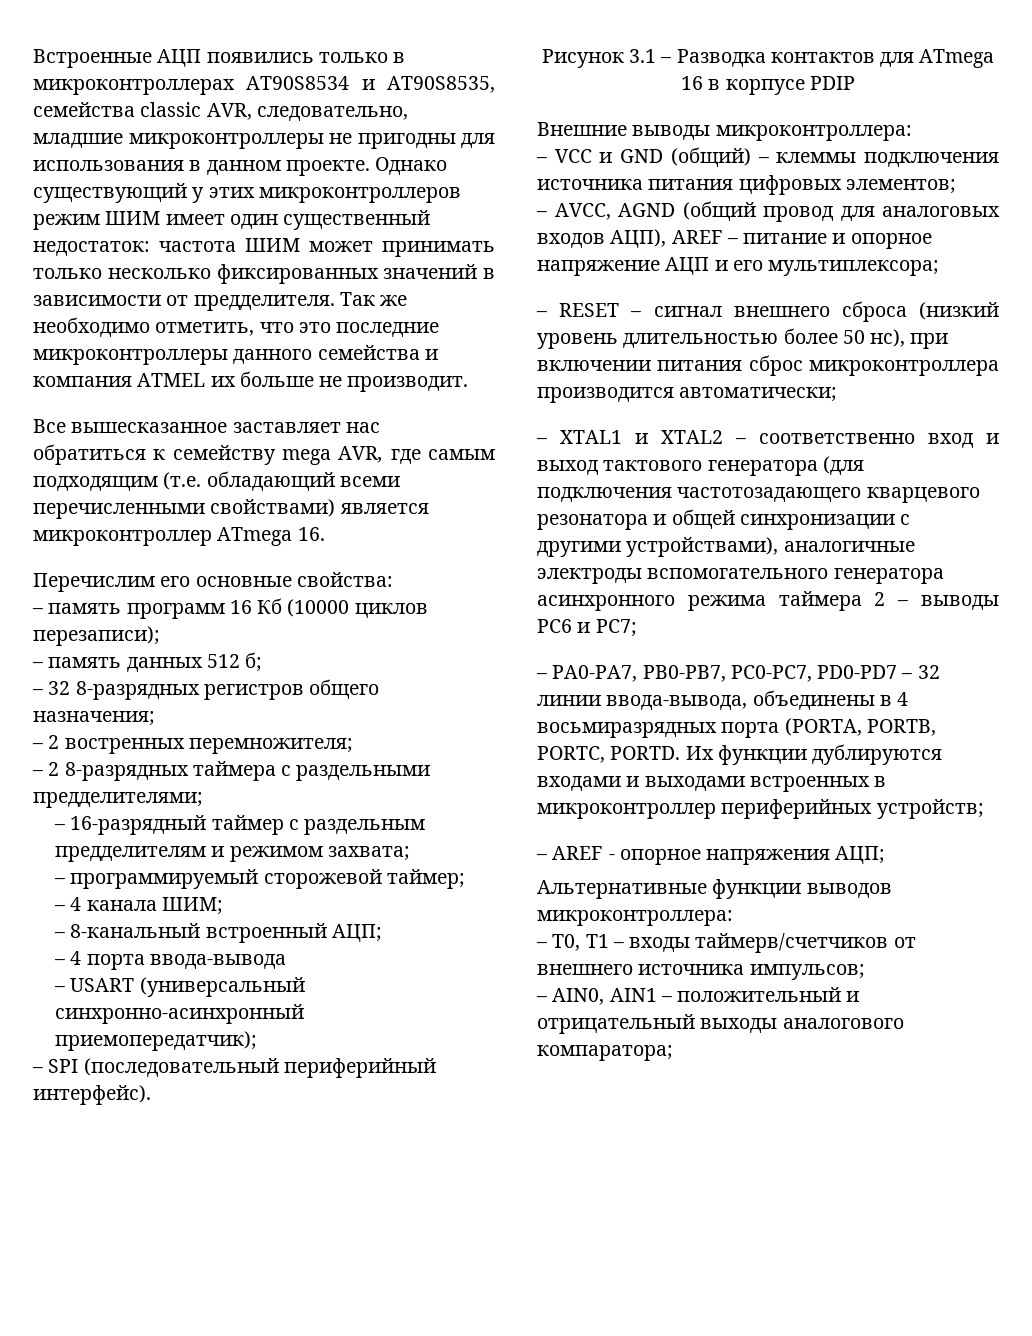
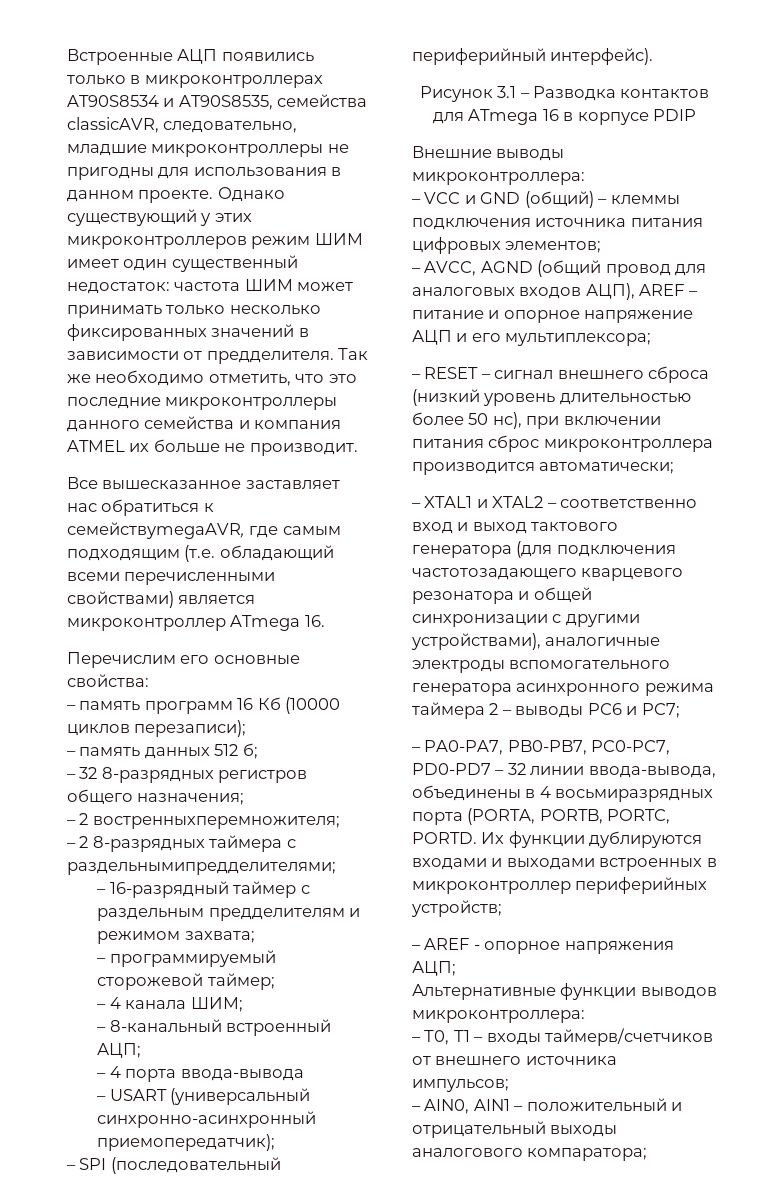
[140,102,252,120] classic AVR, -> [67,117,159,133] classicAVR,
[172,445,384,465] семейству mega AVR, -> [67,522,245,539] семействуmegaAVR,
[64,738,353,754] востренных перемножителя; -> [92,816,340,829] востренныхперемножителя;
[296,765,431,781] [33,792,203,808] раздельными предделителями; -> [67,862,336,875] раздельнымипредделителями;

